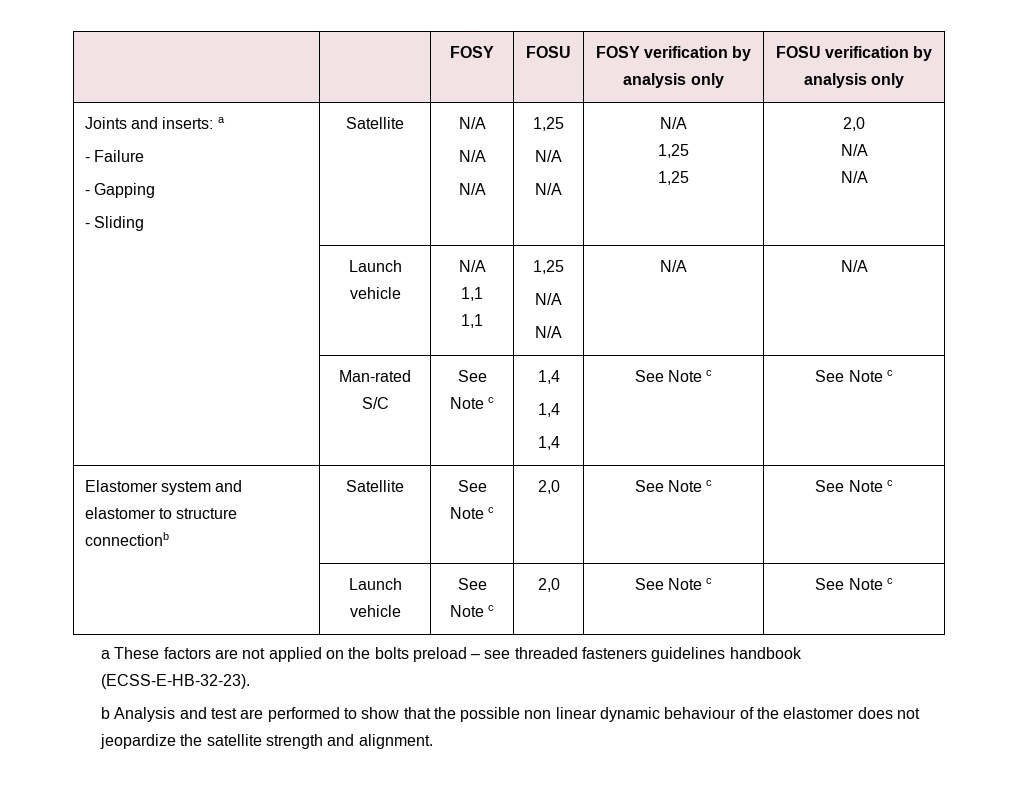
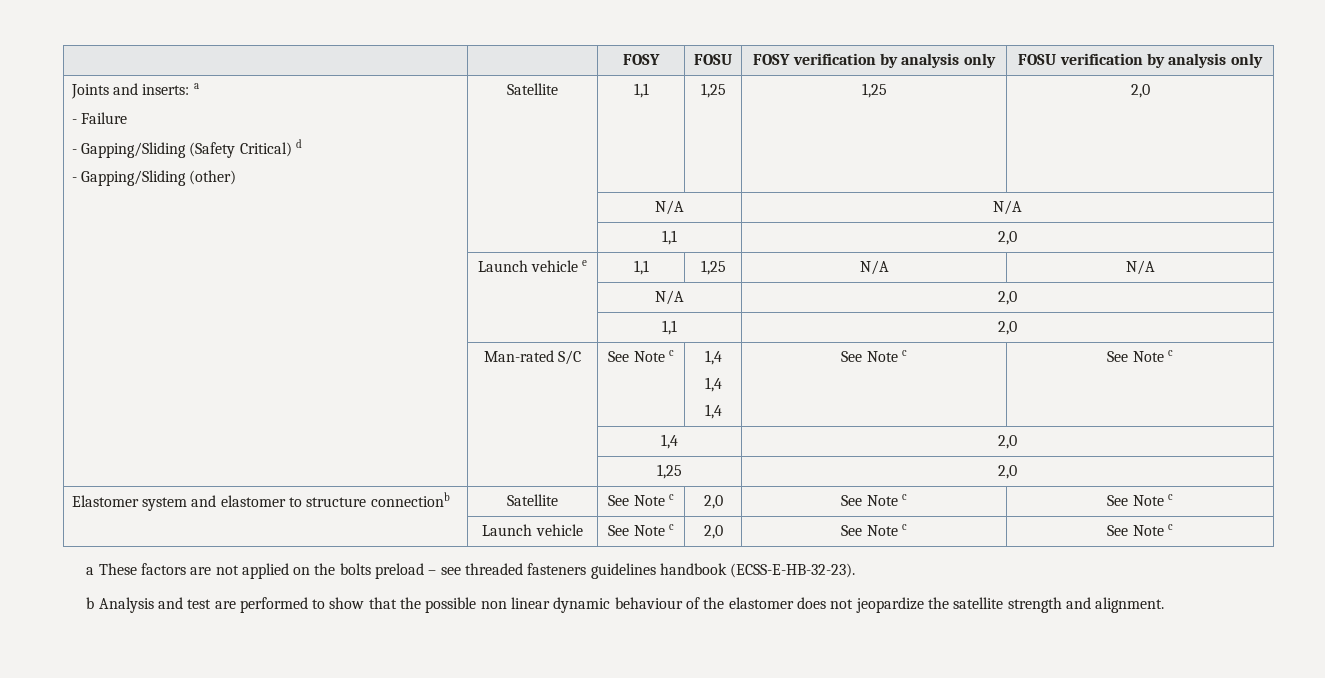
[94,183,156,198] [84,216,145,231] [345,117,404,129] [458,117,486,129] [458,150,486,162] [458,183,486,195] [533,117,564,131] [535,150,562,162] [535,183,562,195] [660,117,687,129] [658,144,689,158] [658,171,689,185] [843,117,865,131] [840,144,868,156] [840,171,868,183] [348,260,402,272] [349,287,401,299] [458,260,486,272] [461,287,483,301] [461,314,483,328] [533,260,564,274] [535,293,562,305] [535,326,562,338] [660,260,687,272] [840,260,868,272] Gapping // - Sliding | Satellite | N/A // N/A // N/A | 1,25 // N/A // N/A | N/A // 1,25 // 1,25 | 2,0 // N/A // N/A // | Launch vehicle | N/A // 1,1 // 1,1 | 1,25 // N/A // N/A | N/A | N/A -> [81,139,303,158] [71,170,237,186] [507,83,558,95] [633,83,649,98] [700,83,726,98] [861,83,887,98] [1130,84,1150,98] [655,200,684,215] [993,200,1022,215] [662,230,677,245] [998,231,1017,245] [477,260,588,272] [633,260,649,275] [700,260,726,275] [859,260,889,275] [1125,260,1155,275] [655,290,684,305] [998,291,1017,305] [662,320,677,335] [998,321,1017,335] Gapping/Sliding (Safety Critical) d // - Gapping/Sliding (other) | Satellite | 1,1 | 1,25 | 1,25 | 2,0 // | | N/A | N/A // | | 1,1 | 2,0 // | Launch vehicle e | 1,1 | 1,25 | N/A | N/A // | | N/A | 2,0 // | | 1,1 | 2,0
(893, 373) none -> [661,434,678,449] [998,435,1017,449] [657,464,682,479] [998,465,1017,479] // | | 1,4 | 2,0 // | | 1,25 | 2,0

